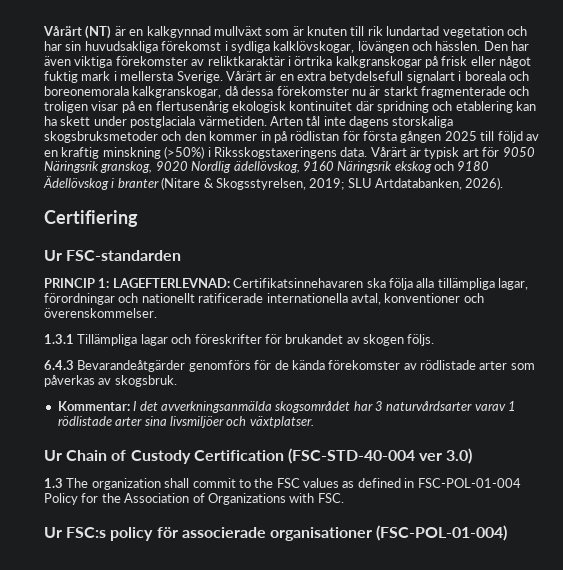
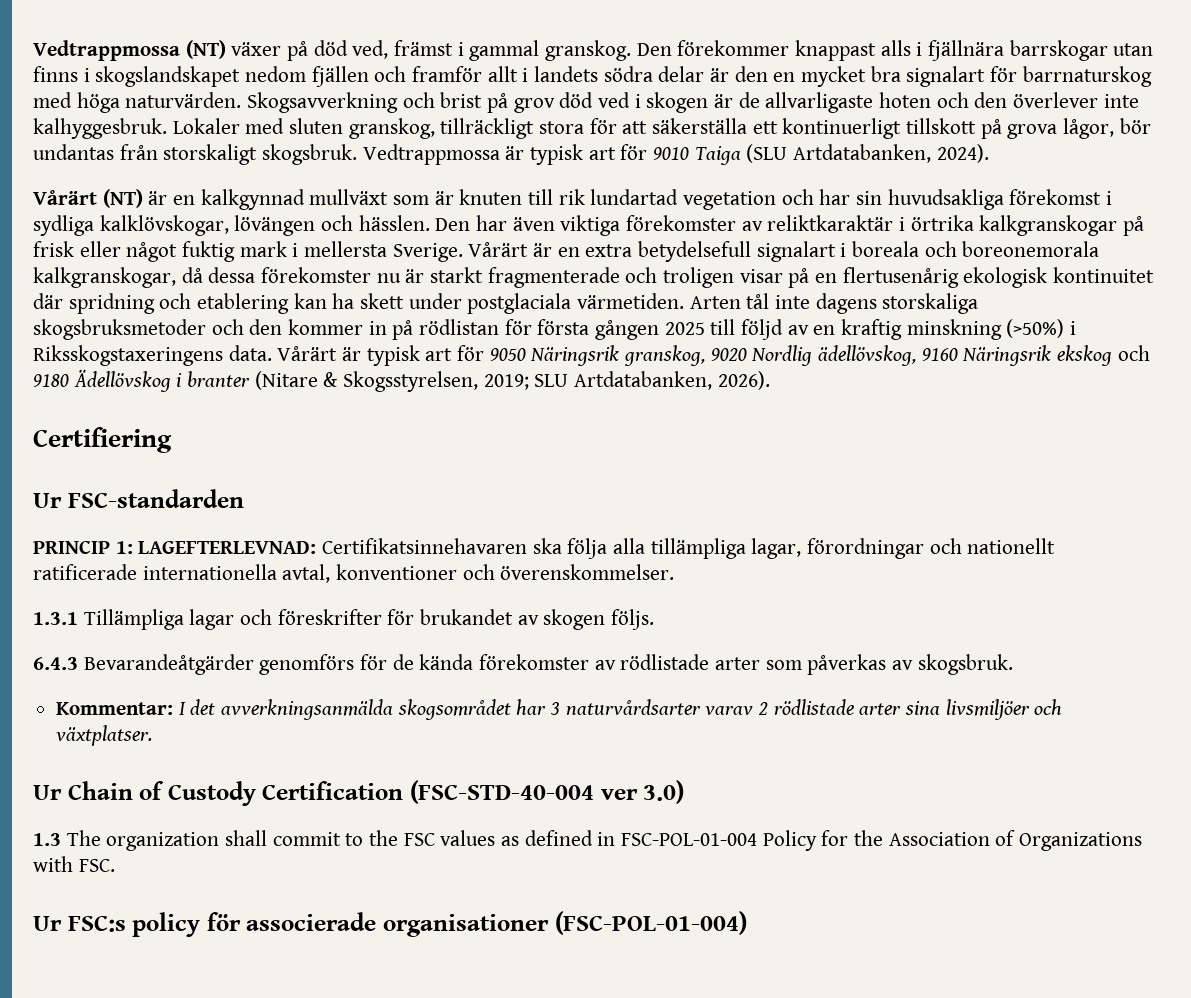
(43, 31) none -> [33,40,1154,61] [33,66,1152,87] [33,92,1139,113] [33,118,1151,139] [33,144,989,165] Vedtrappmossa (NT) växer på död ved, främst i gammal granskog. Den förekommer knappast alls i fjällnära barrskogar utan finns i skogslandskapet nedom fjällen och framför allt i landets södra delar är den en mycket bra signalart för barrnaturskog med höga naturvärden. Skogsavverkning och brist på grov död ved i skogen är de allvarligaste hoten och den överlever inte kalhyggesbruk. Lokaler med sluten granskog, tillräckligt stora för att säkerställa ett kontinuerligt tillskott på grova lågor, bör undantas från storskaligt skogsbruk. Vedtrappmossa är typisk art för 9010 Taiga (SLU Artdatabanken, 2024). //
[508,401,517,411] 1 -> [758,702,769,715] 2

